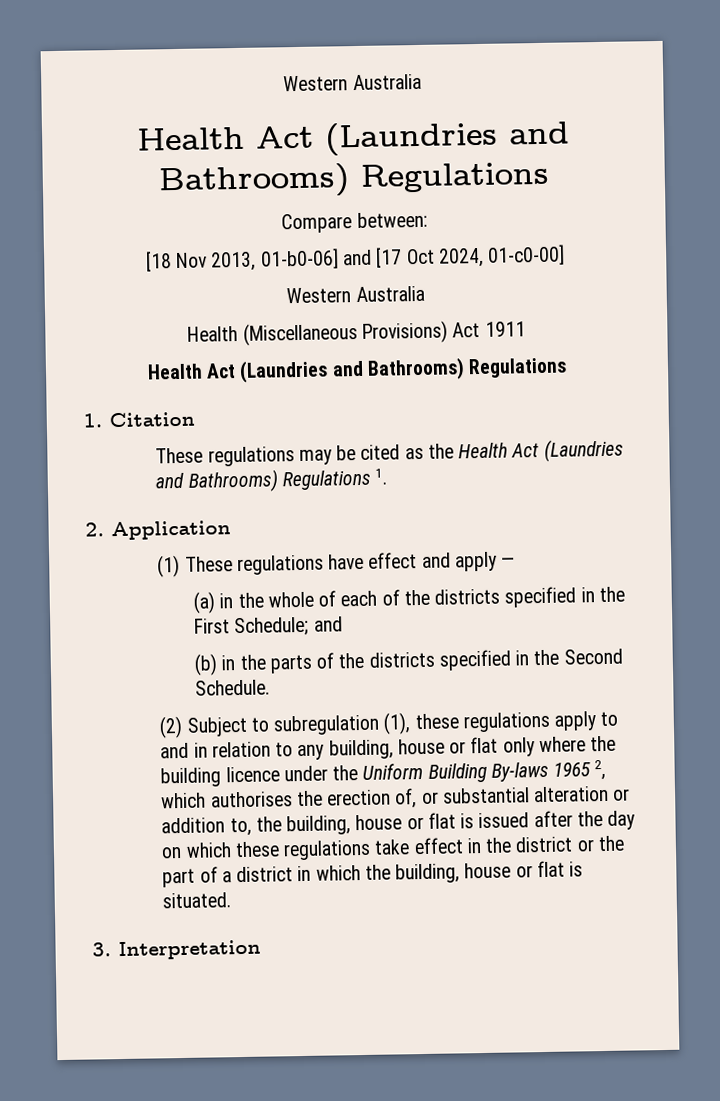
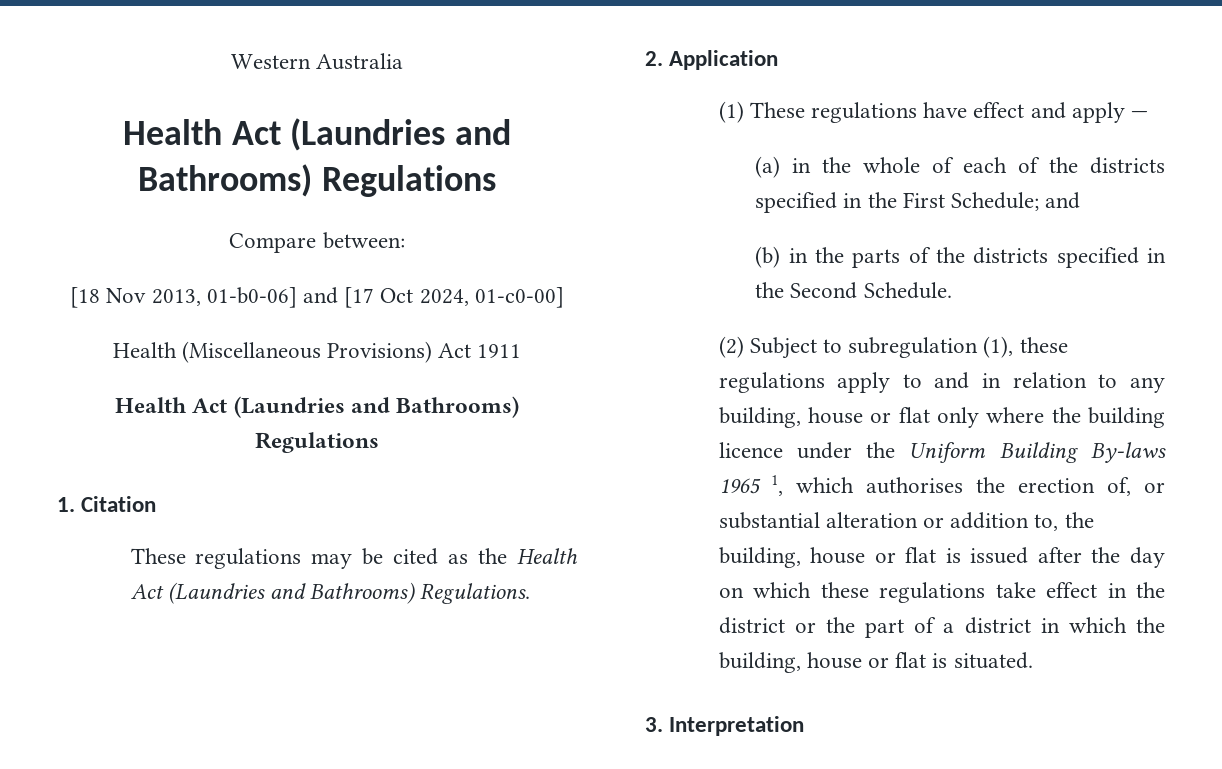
[286,285,425,304] // Western Australia -> (564, 297) none
[281,468,388,491] Regulations 1. -> [420,583,531,604] Regulations.
[594,759,607,781] 2, -> [771,475,784,496] 1,

